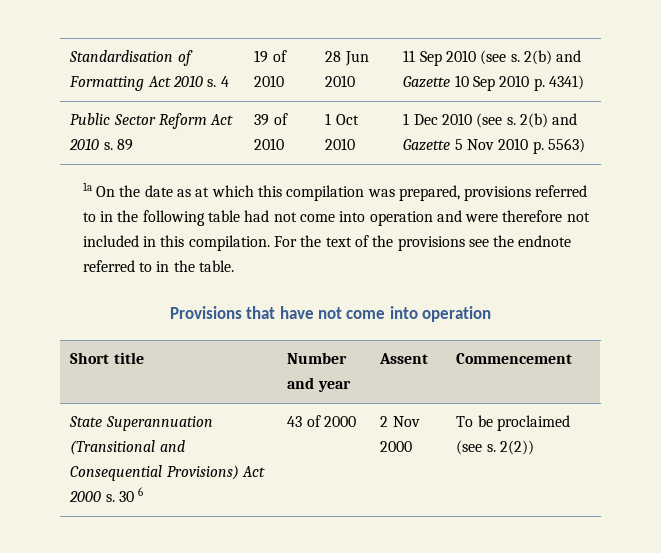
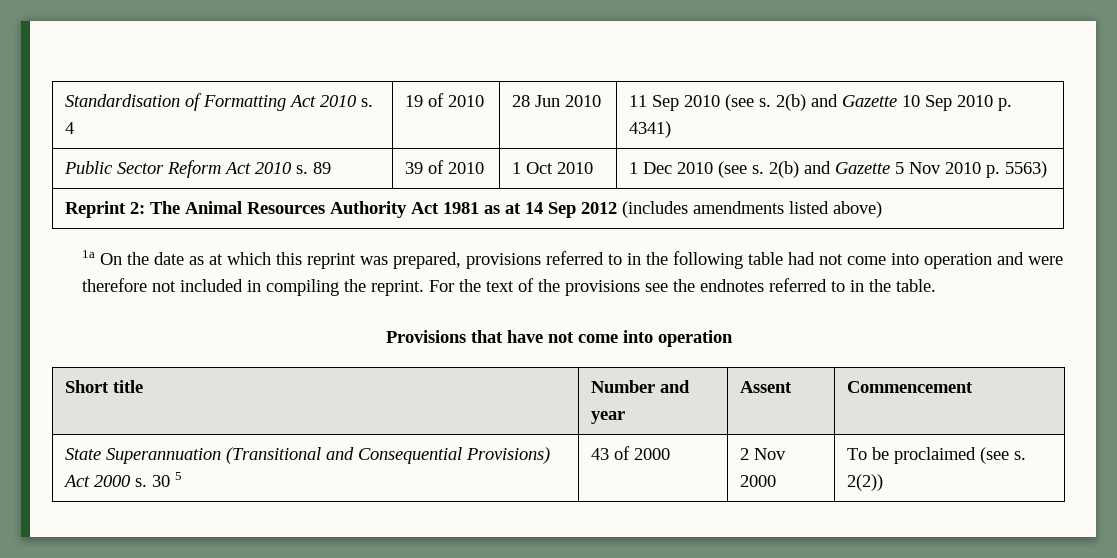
(585, 145) none -> [65,201,883,218] // Reprint 2: The Animal Resources Authority Act 1981 as at 14 Sep 2012 (includes amendments listed above)
[286,185,365,201] compilation -> [306,253,356,269] reprint
[160,235,270,251] this compilation. -> [265,279,424,296] compiling the reprint.
[518,235,572,247] endnote -> [699,279,764,292] endnotes
[138,487,144,496] 6 -> [175,472,183,480] 5

